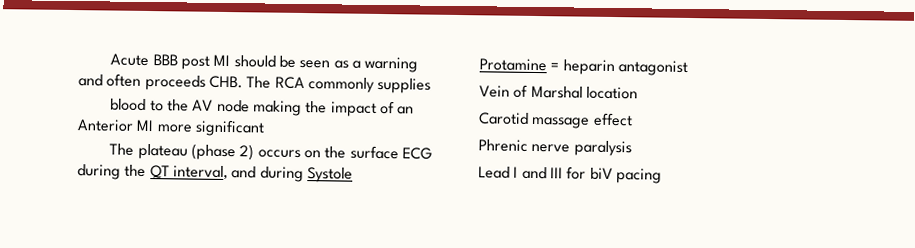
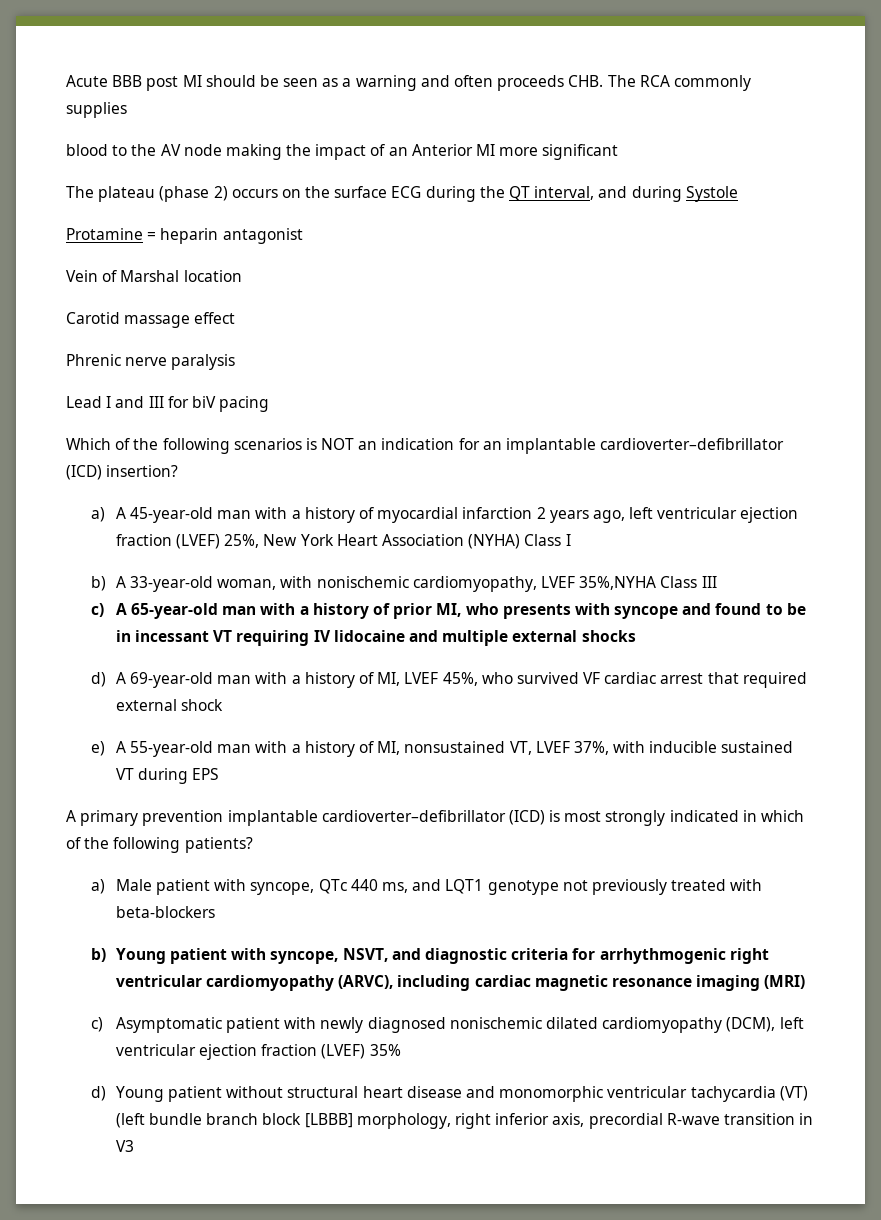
(662, 176) none -> [66,438,785,454] [66,465,179,480] [90,507,799,523] [115,534,571,549] [90,576,717,592] [90,603,806,619] [115,630,636,646] [90,672,807,688] [115,699,224,711] [90,741,794,757] [115,768,220,784] [66,810,805,826] [66,837,253,853] [90,879,763,895] [115,906,215,918] [90,948,769,964] [115,975,806,991] [90,1017,804,1033] [115,1044,401,1060] [90,1086,808,1102] [115,1113,814,1129] [115,1140,134,1152] // Which of the following scenarios is NOT an indication for an implantable cardioverter–defibrillator (ICD) insertion? // a) A 45-year-old man with a history of myocardial infarction 2 years ago, left ventricular ejection fraction (LVEF) 25%, New York Heart Association (NYHA) Class I // b) A 33-year-old woman, with nonischemic cardiomyopathy, LVEF 35%,NYHA Class III // c) A 65-year-old man with a history of prior MI, who presents with syncope and found to be in incessant VT requiring IV lidocaine and multiple external shocks // d) A 69-year-old man with a history of MI, LVEF 45%, who survived VF cardiac arrest that required external shock // e) A 55-year-old man with a history of MI, nonsustained VT, LVEF 37%, with inducible sustained VT during EPS // A primary prevention implantable cardioverter–defibrillator (ICD) is most strongly indicated in which of the following patients? // a) Male patient with syncope, QTc 440 ms, and LQT1 genotype not previously treated with beta-blockers // b) Young patient with syncope, NSVT, and diagnostic criteria for arrhythmogenic right ventricular cardiomyopathy (ARVC), including cardiac magnetic resonance imaging (MRI) // c) Asymptomatic patient with newly diagnosed nonischemic dilated cardiomyopathy (DCM), left ventricular ejection fraction (LVEF) 35% // d) Young patient without structural heart disease and monomorphic ventricular tachycardia (VT) (left bundle branch block [LBBB] morphology, right inferior axis, precordial R-wave transition in V3

